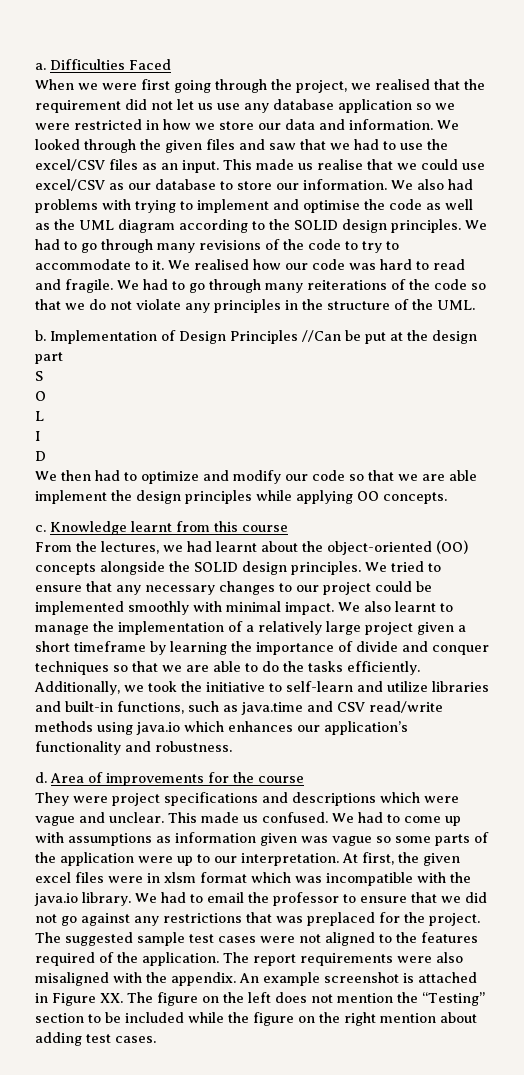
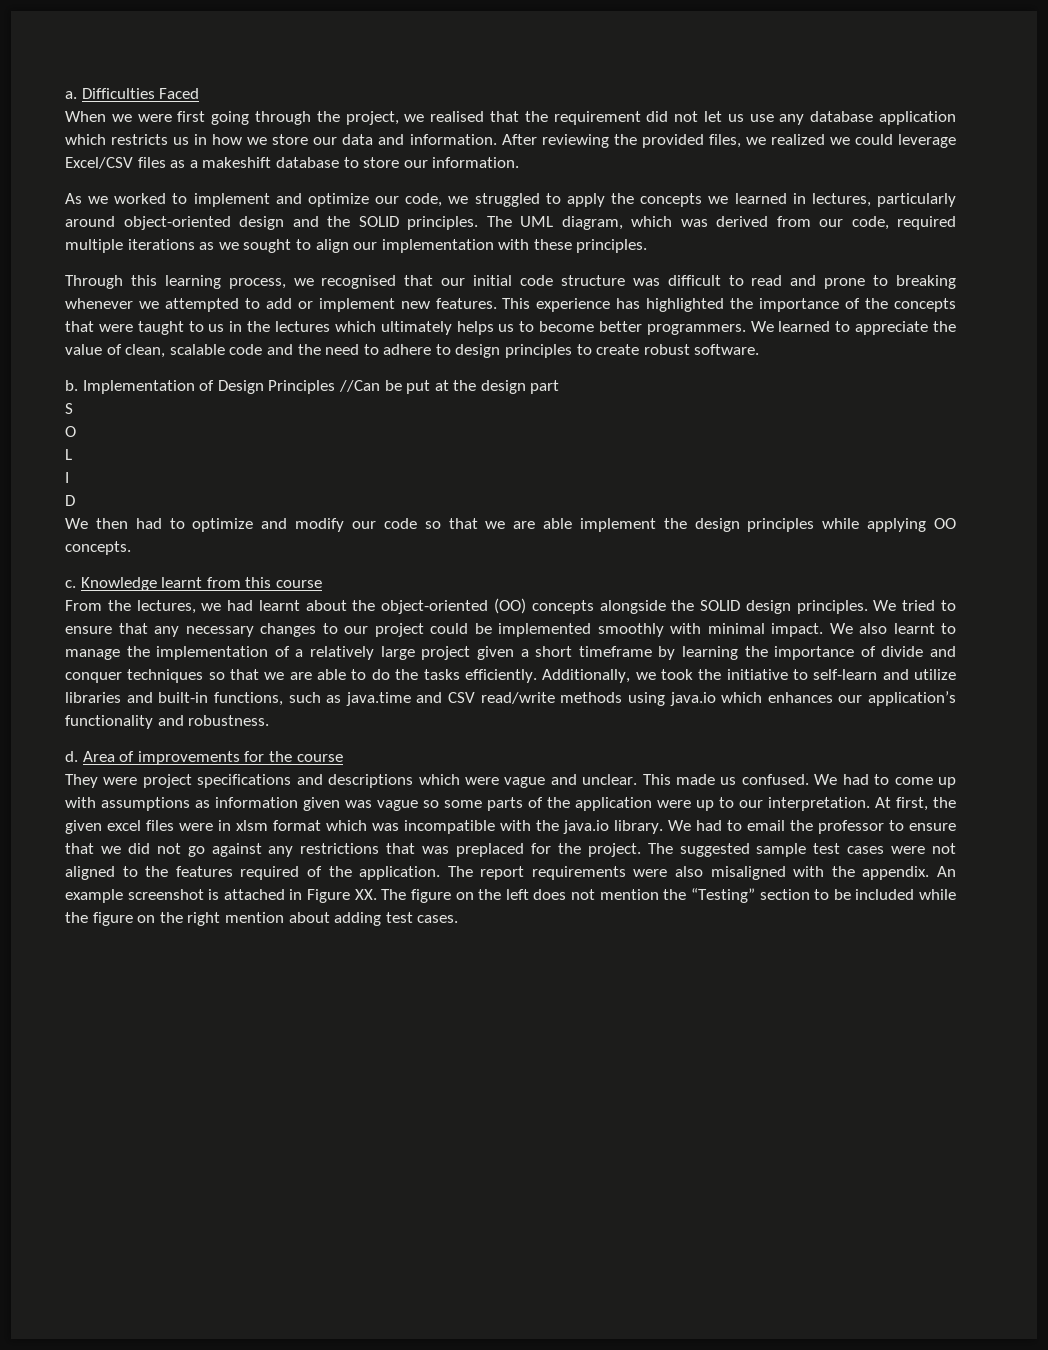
[416,103,455,110] [35,119,142,130] so we were restricted -> [65,134,190,145] which restricts us
[437,120,459,130] [35,139,448,153] [35,159,485,173] [35,179,151,191] We looked through the given files and saw that we had to use the excel/CSV files as an input. This made us realise that we could use excel/CSV as our -> [501,134,956,148] [65,157,272,169] After reviewing the provided files, we realized we could leverage Excel/CSV files as a makeshift
[391,179,473,190] [35,199,473,213] [35,219,487,233] [35,239,399,253] [35,259,465,270] [35,279,486,293] [35,299,475,313] We also had problems with trying to implement and optimise the code as well as the UML diagram according to the SOLID design principles. We had to go through many revisions of the code to try to accommodate to it. We realised how our code was hard to read and fragile. We had to go through many reiterations of the code so that we do not violate any principles in the structure of the UML. -> [65,193,956,207] [65,216,956,230] [65,239,648,253] [65,275,957,289] [65,298,957,312] [65,321,957,335] [65,344,760,358] // As we worked to implement and optimize our code, we struggled to apply the concepts we learned in lectures, particularly around object-oriented design and the SOLID principles. The UML diagram, which was derived from our code, required multiple iterations as we sought to align our implementation with these principles. // Through this learning process, we recognised that our initial code structure was difficult to read and prone to breaking whenever we attempted to add or implement new features. This experience has highlighted the importance of the concepts that were taught to us in the lectures which ultimately helps us to become better programmers. We learned to appreciate the value of clean, scalable code and the need to adhere to design principles to create robust software.

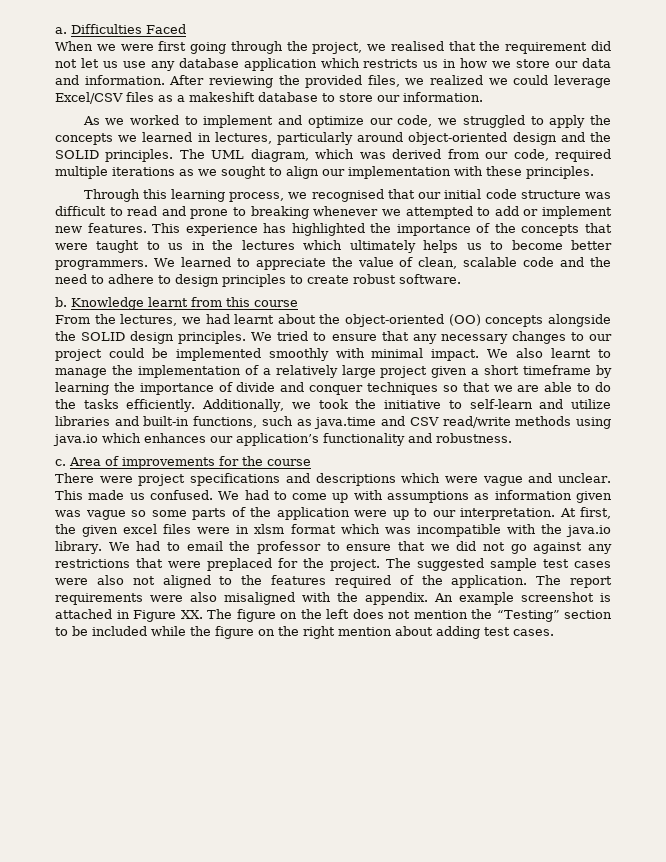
[82,380,560,394] [65,403,73,414] [65,426,76,437] [65,449,72,460] [65,472,69,483] [65,495,75,506] [65,518,957,532] [65,541,131,555] [65,580,76,588] Implementation of Design Principles //Can be put at the design part // S // O // L // I // D // We then had to optimize and modify our code so that we are able implement the design principles while applying OO concepts. // c. -> (67, 302) none
[65,751,78,762] d. -> [55,459,66,466] c.
[65,774,98,788] They -> [55,473,94,483] There
[422,846,450,854] was -> [168,561,201,568] were
(926, 850) none -> [96,575,124,585] also

